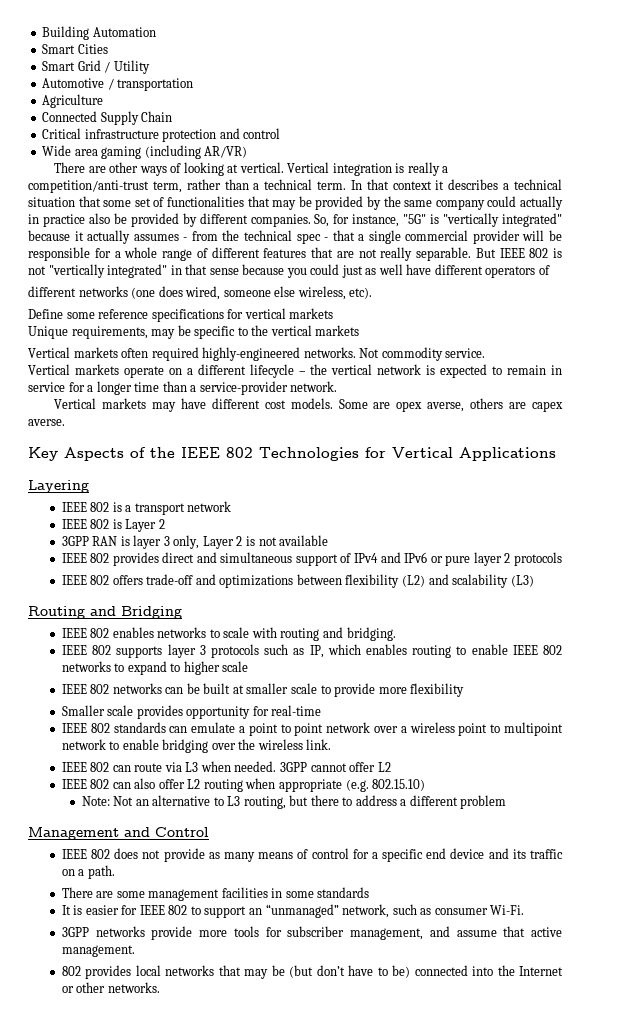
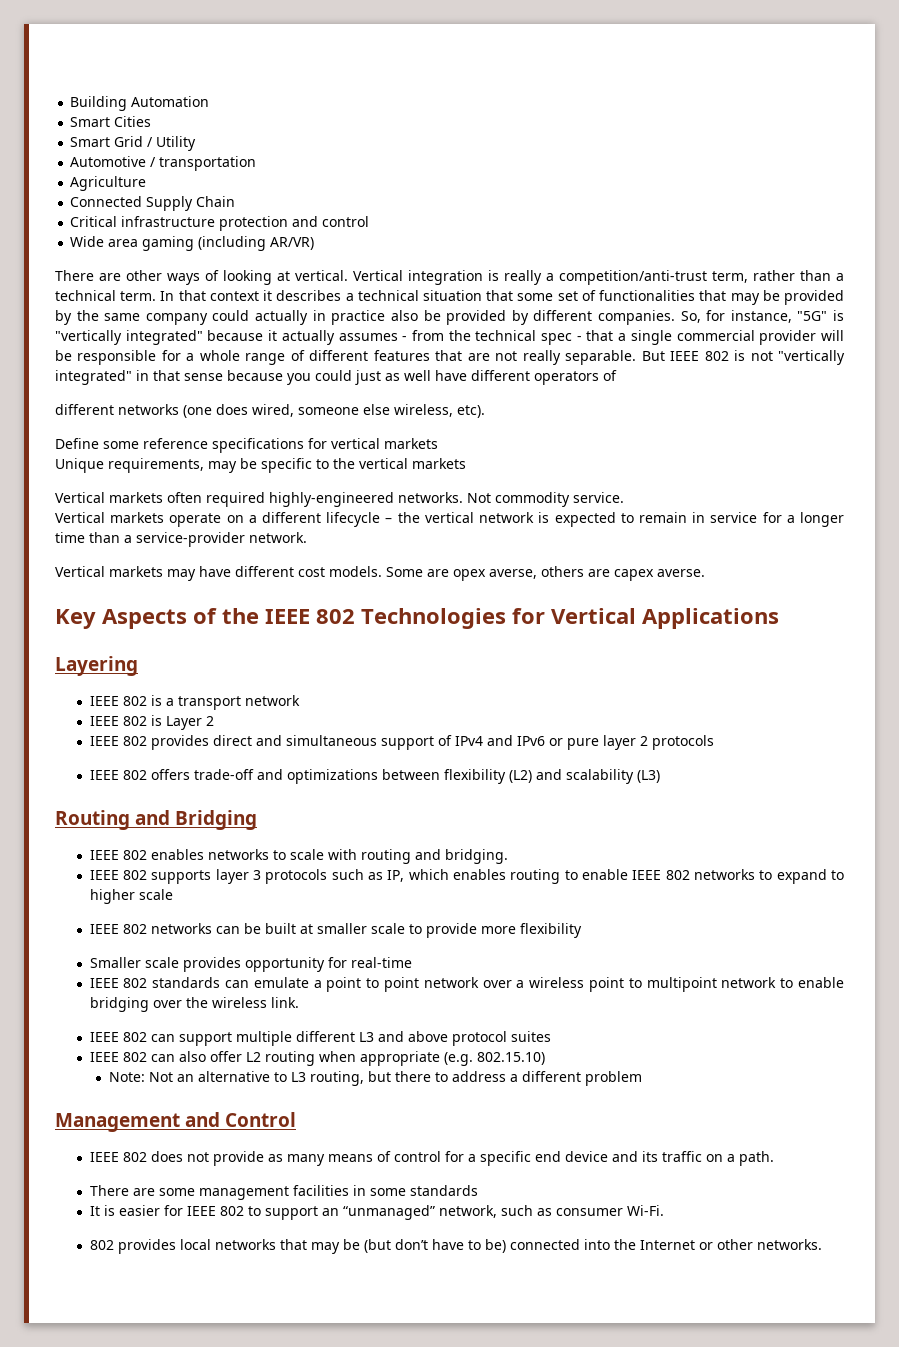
[61,535,329,549] // 3GPP RAN is layer 3 only, Layer 2 is not available -> (214, 721) none
[134,761,391,772] route via L3 when needed. 3GPP cannot offer L2 -> [178,1031,551,1046] support multiple different L3 and above protocol suites
[61,926,562,940] [61,945,135,957] // 3GPP networks provide more tools for subscriber management, and assume that active management. -> (664, 1210) none

